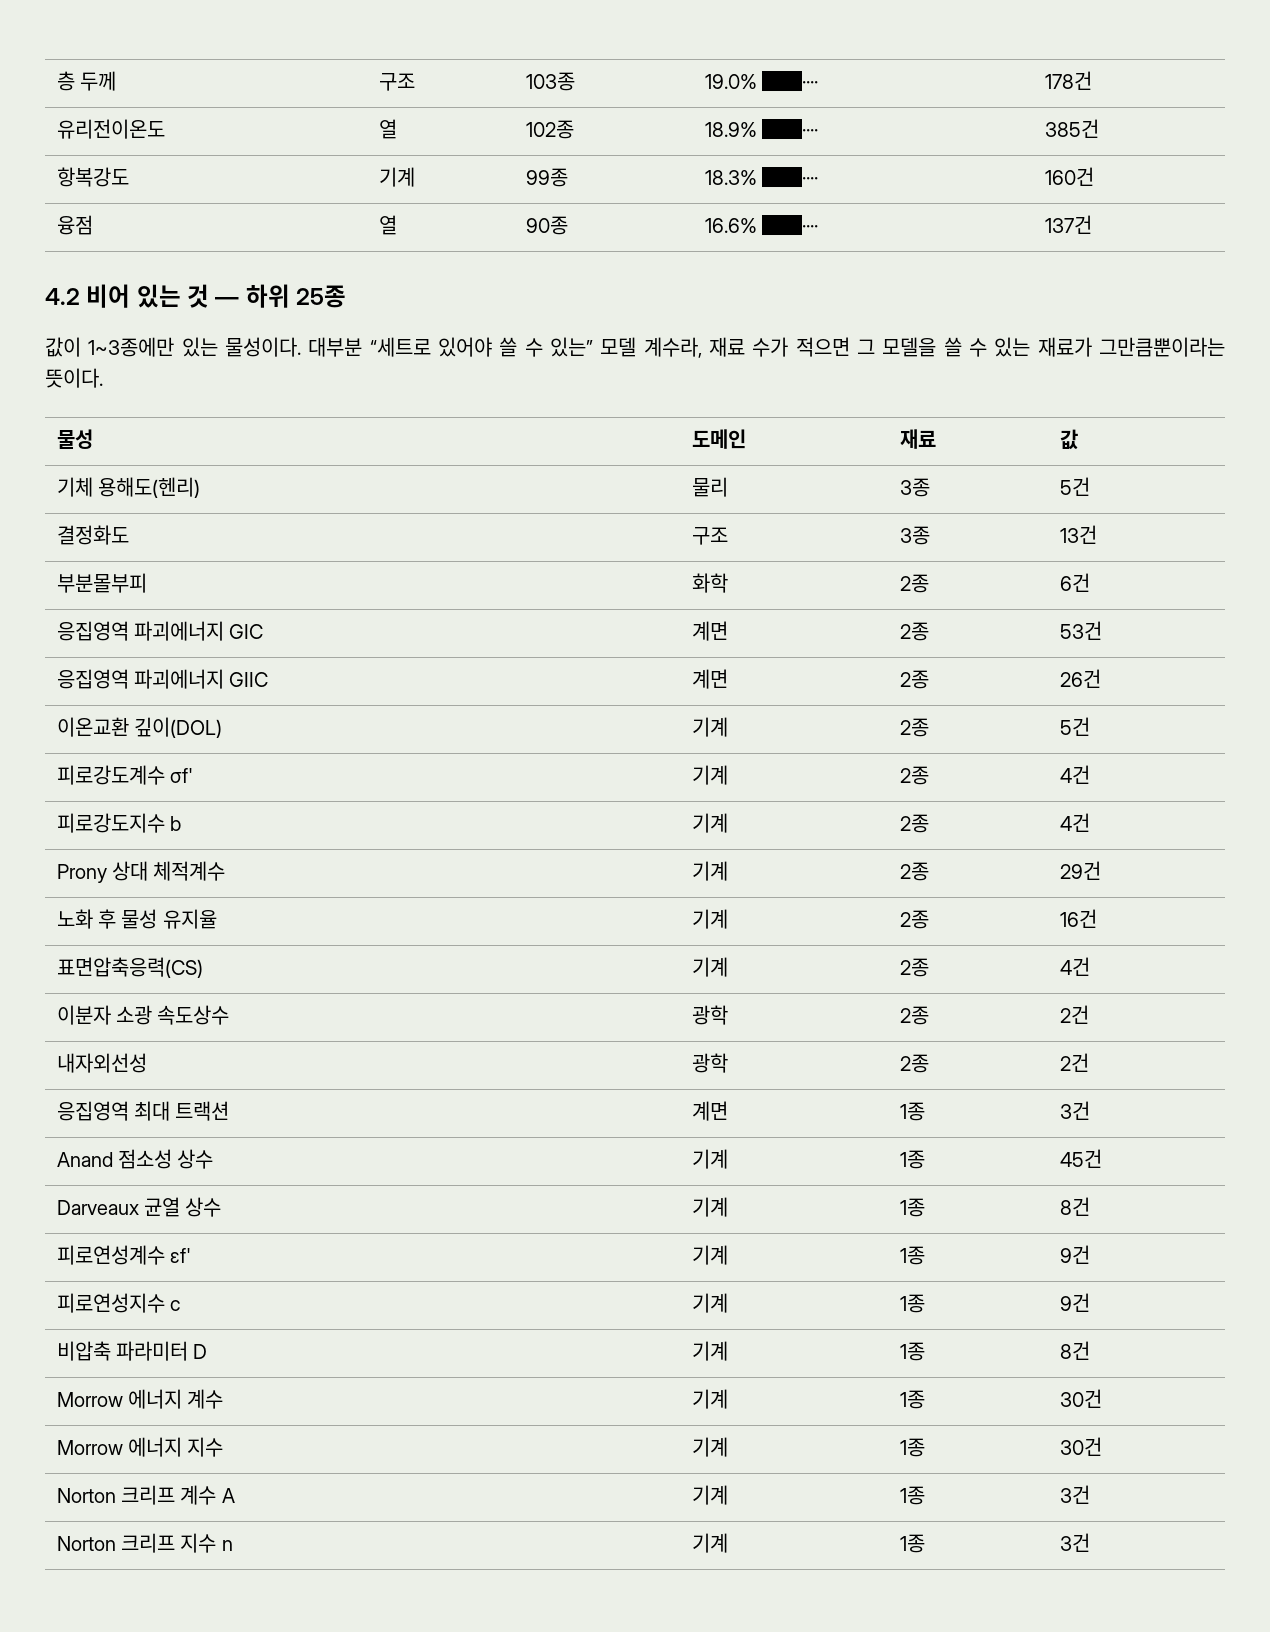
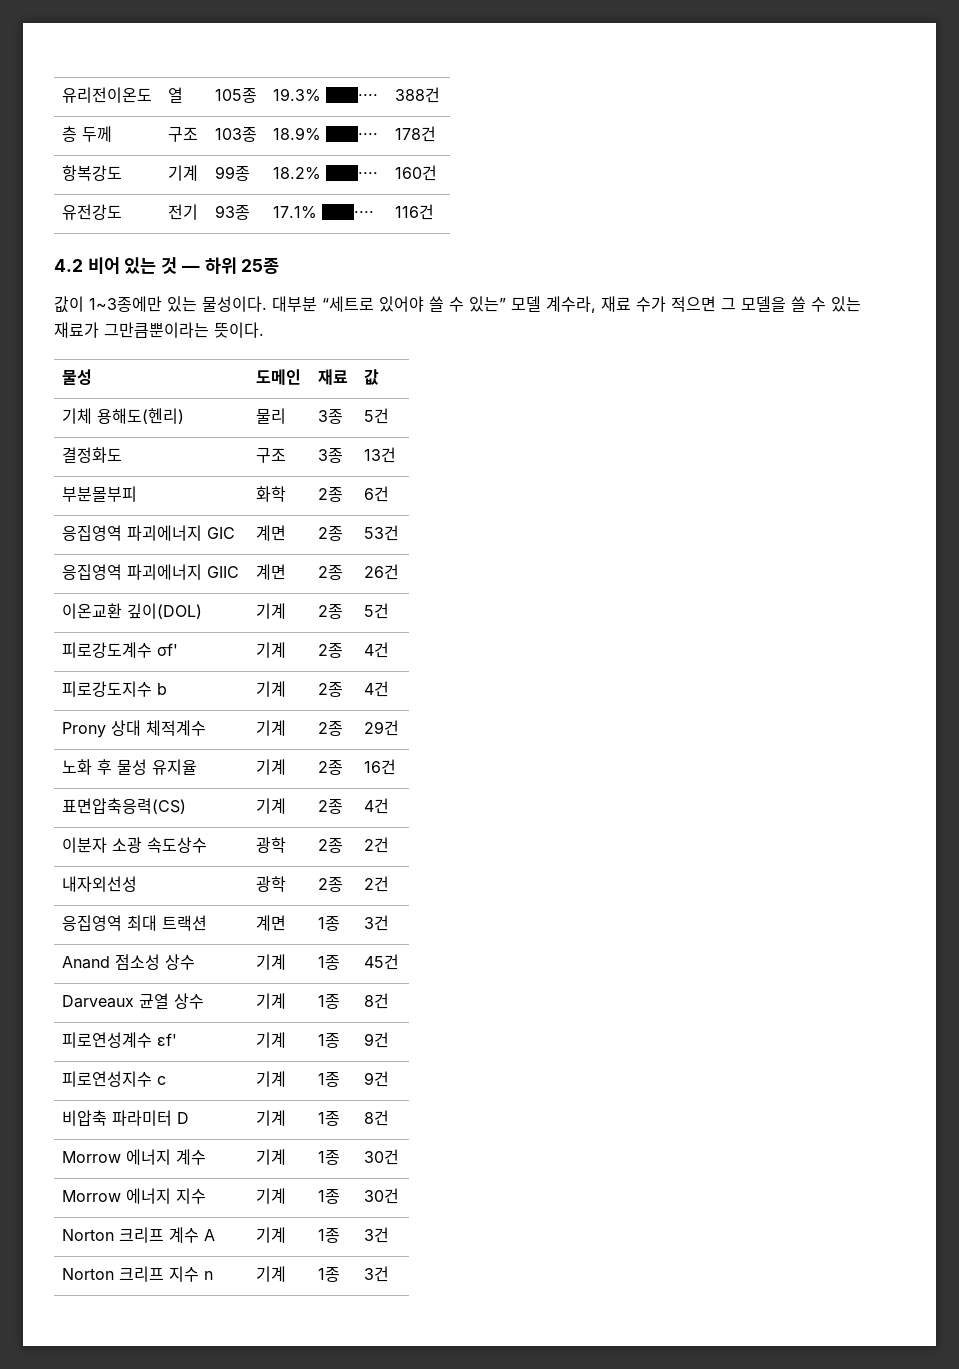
(56, 81) none -> [61,87,152,103] [167,87,183,103] [214,88,257,103] [272,87,378,104] [394,87,440,103] 유리전이온도 | 열 | 105종 | 19.3% ██···· | 388건 //
[704,74,757,89] 19.0% -> [272,127,321,141] 18.9%
[56,119,165,139] [378,119,397,139] [525,120,574,139] [704,119,819,140] [1044,119,1099,138] // 유리전이온도 | 열 | 102종 | 18.9% ██···· | 385건 -> (436, 134) none
[704,170,757,185] 18.3% -> [272,167,321,180] 18.2%
[56,215,93,235] [378,215,397,235] [525,216,568,235] [704,215,819,236] [1044,215,1092,234] 융점 | 열 | 90종 | 16.6% ██···· | 137건 -> [61,204,122,220] [167,204,198,220] [214,205,250,220] [272,204,374,221] [394,204,434,220] 유전강도 | 전기 | 93종 | 17.1% ██···· | 116건

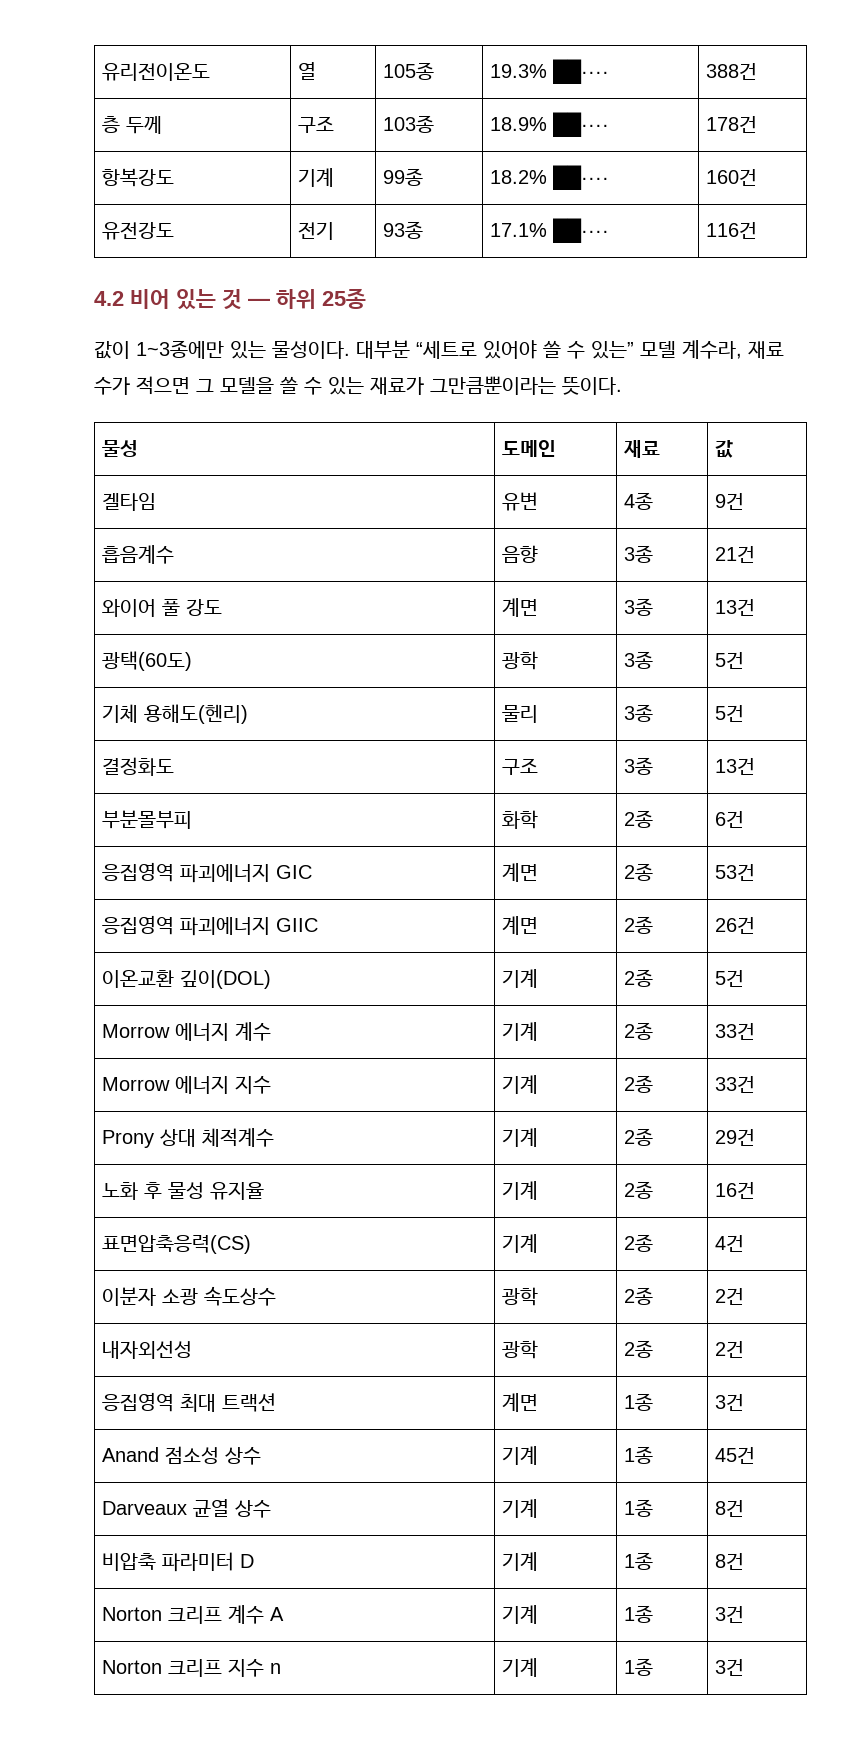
(379, 377) none -> [102,493,157,511] [502,492,539,511] [624,492,654,510] [715,493,745,510] [102,545,175,564] [502,545,539,563] [624,545,654,563] [715,546,756,563] [102,599,223,617] [502,598,539,617] [624,598,654,616] [715,599,756,616] [102,651,193,671] [502,651,539,670] [624,651,654,669] [715,652,745,669] // 겔타임 | 유변 | 4종 | 9건 // 흡음계수 | 음향 | 3종 | 21건 // 와이어 풀 강도 | 계면 | 3종 | 13건 // 광택(60도) | 광학 | 3종 | 5건
[61,642,178,658] [255,642,286,658] [317,643,343,658] [363,642,389,658] [61,681,167,697] [255,681,286,697] [317,682,343,697] [363,681,389,697] 피로강도계수 σf' | 기계 | 2종 | 4건 // 피로강도지수 b | 기계 | 2종 | 4건 -> [102,1022,272,1041] [502,1022,539,1041] [624,1022,654,1040] [715,1023,756,1040] [102,1076,272,1094] [502,1075,539,1094] [624,1075,654,1093] [715,1076,756,1093] Morrow 에너지 계수 | 기계 | 2종 | 33건 // Morrow 에너지 지수 | 기계 | 2종 | 33건
[61,1032,177,1048] [255,1032,286,1048] [317,1033,340,1048] [363,1032,389,1048] [61,1071,166,1087] [255,1071,286,1087] [317,1072,340,1087] [363,1071,389,1087] // 피로연성계수 εf' | 기계 | 1종 | 9건 // 피로연성지수 c | 기계 | 1종 | 9건 -> (745, 1508) none
[61,1149,206,1165] [255,1149,286,1165] [317,1150,340,1165] [363,1149,399,1165] [61,1188,206,1204] [255,1188,286,1204] [317,1189,340,1204] [363,1188,399,1204] // Morrow 에너지 계수 | 기계 | 1종 | 30건 // Morrow 에너지 지수 | 기계 | 1종 | 30건 -> (745, 1561) none

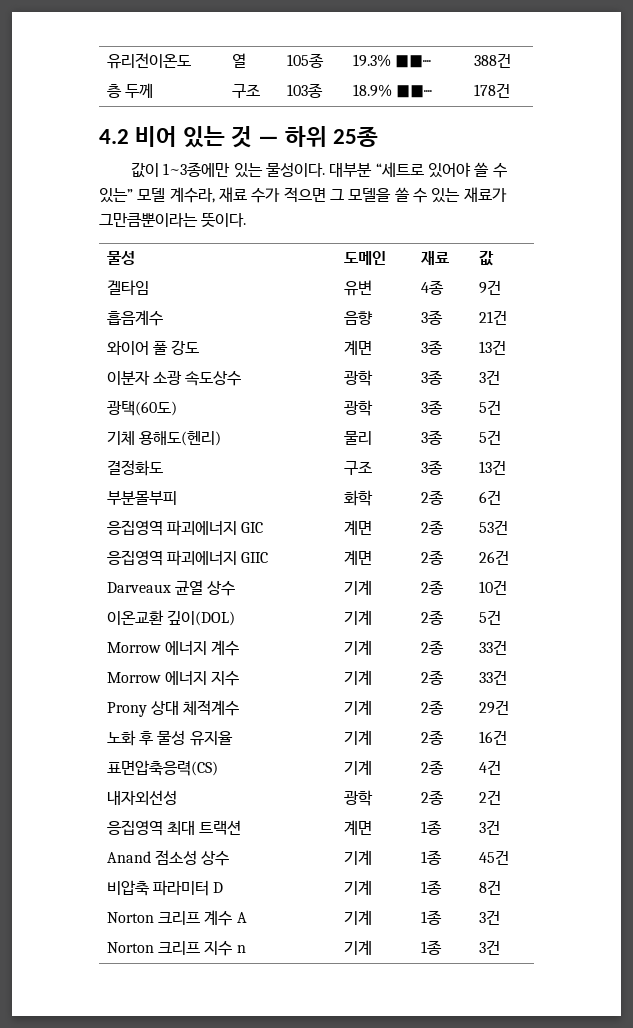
[102,168,175,187] [298,168,335,187] [383,168,424,186] [490,165,610,190] [706,169,758,186] [102,222,175,240] [298,222,335,240] [383,221,424,239] [490,218,610,243] [706,222,758,239] // 항복강도 | 기계 | 99종 | 18.2% ██···· | 160건 // 유전강도 | 전기 | 93종 | 17.1% ██···· | 116건 -> (510, 90) none
(756, 607) none -> [106,371,242,386] [343,370,373,386] [420,370,443,385] [478,370,500,385] // 이분자 소광 속도상수 | 광학 | 3종 | 3건
(756, 925) none -> [106,580,236,596] [343,580,372,595] [420,580,444,595] [478,580,507,595] // Darveaux 균열 상수 | 기계 | 2종 | 10건
[102,1286,277,1306] [502,1287,539,1306] [624,1287,654,1305] [715,1288,745,1305] // 이분자 소광 속도상수 | 광학 | 2종 | 2건 -> (501, 767) none
[102,1499,272,1518] [502,1499,539,1518] [624,1499,654,1517] [715,1500,745,1517] // Darveaux 균열 상수 | 기계 | 1종 | 8건 -> (509, 857) none

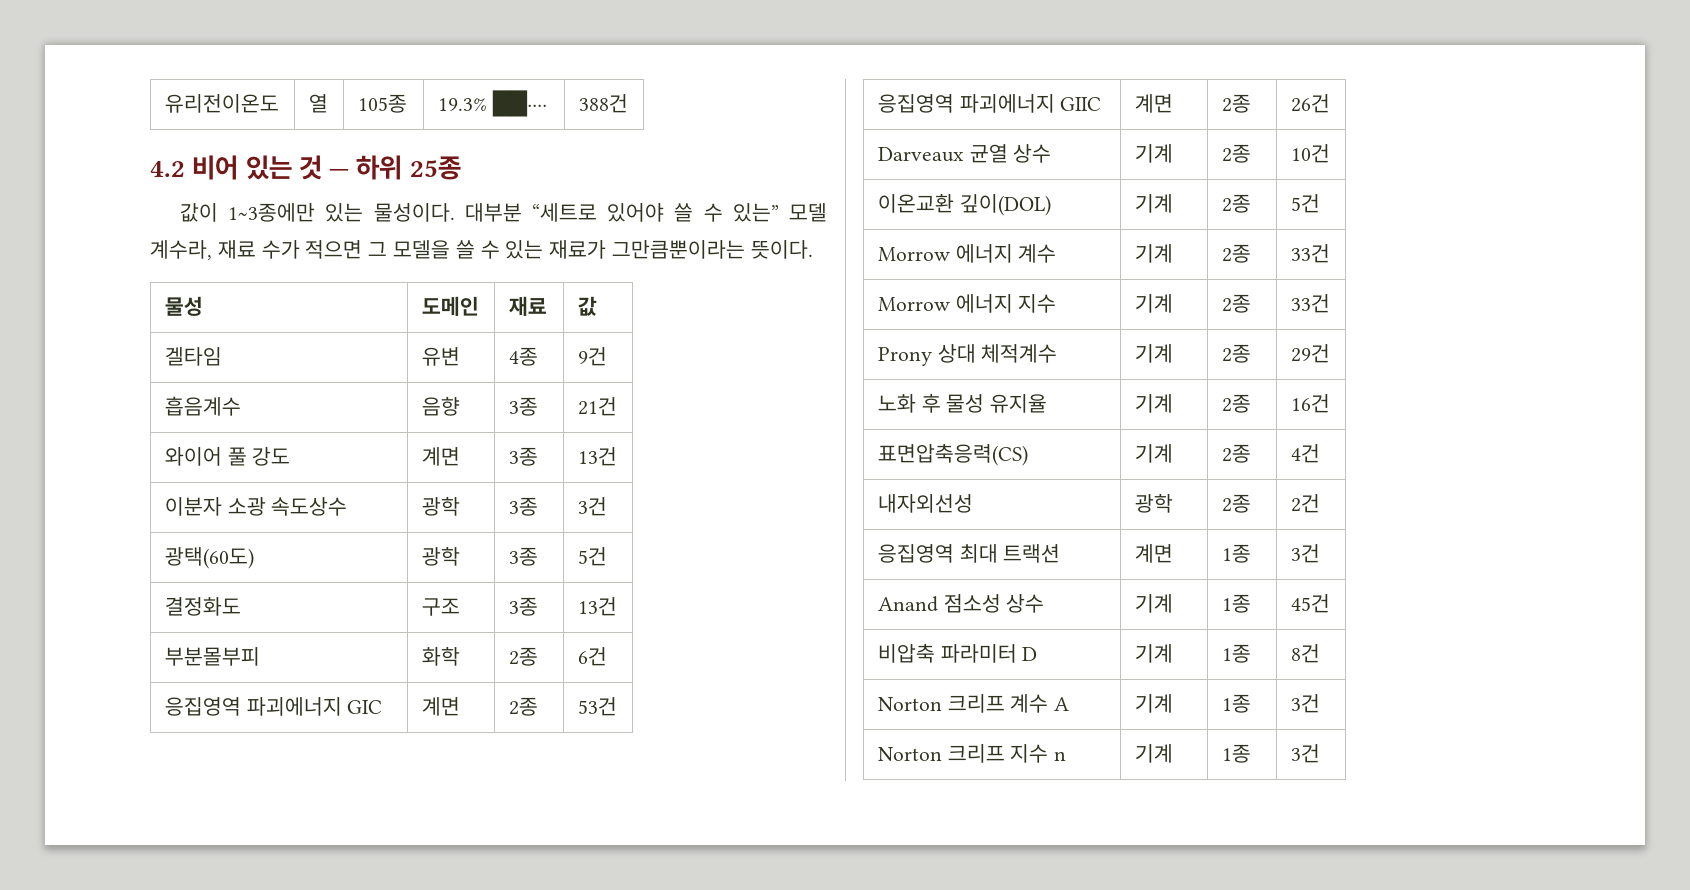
[106,83,154,98] [231,84,260,98] [286,83,323,98] [352,84,433,98] [473,83,510,98] // 층 두께 | 구조 | 103종 | 18.9% ██···· | 178건 -> (628, 103) none
[106,431,222,446] [343,431,372,445] [420,430,443,445] [478,430,501,445] // 기체 용해도(헨리) | 물리 | 3종 | 5건 -> (607, 556) none

